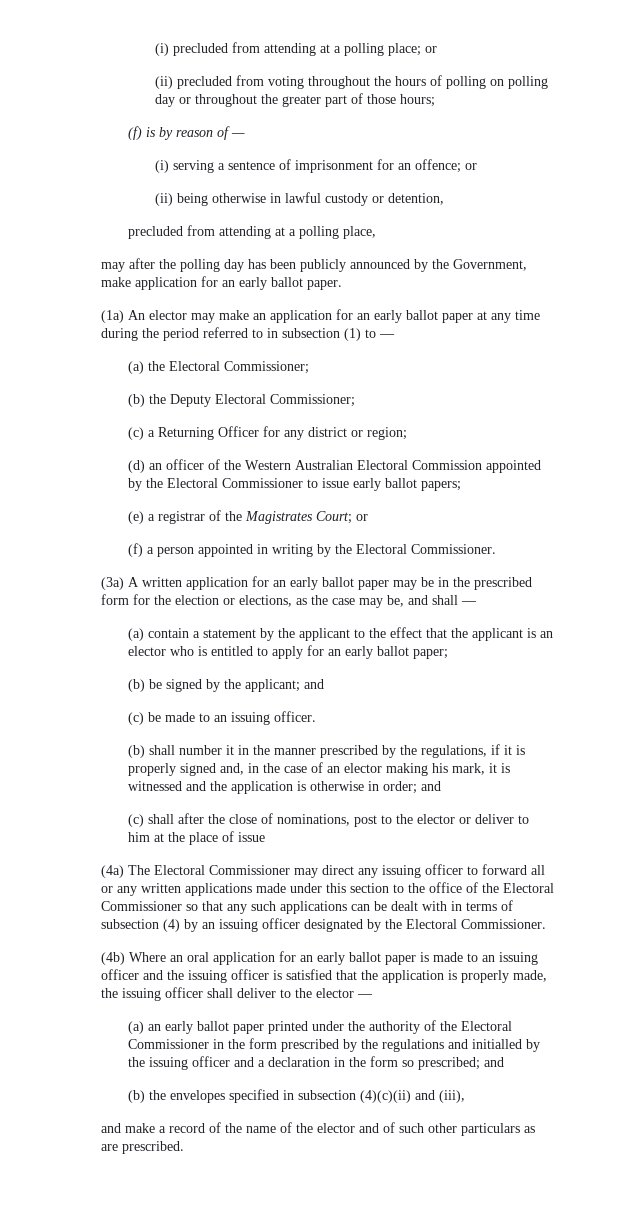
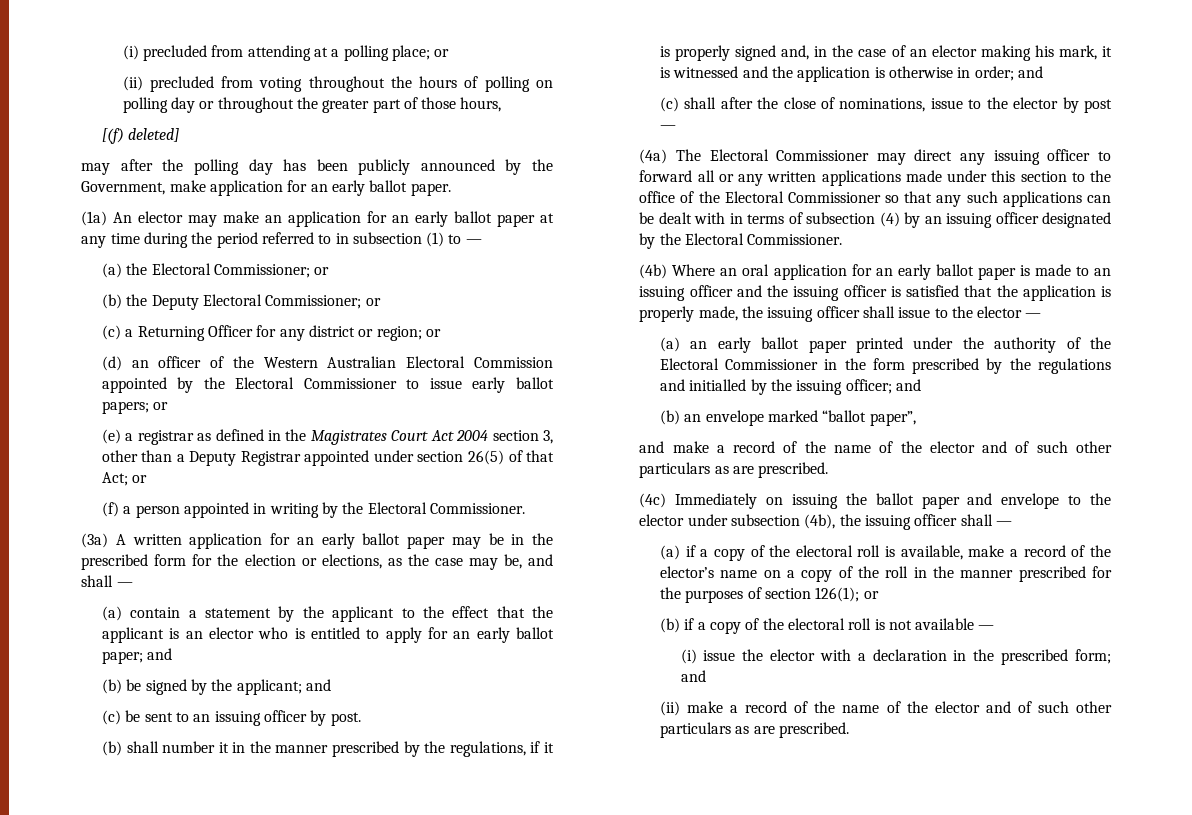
[400,94,436,107] [127,126,245,140] [155,159,478,173] [155,192,445,206] [127,225,376,239] hours; // (f) is by reason of — // (i) serving a sentence of imprisonment for an offence; or // (ii) being otherwise in lawful custody or detention, // precluded from attending at a polling place, -> [460,97,502,112] [101,128,180,144] hours, // [(f) deleted]
(309, 367) none -> [314,267,330,275] or
(355, 400) none -> [365,298,381,306] or
(407, 433) none -> [425,329,441,337] or
(461, 486) none -> [153,402,169,410] or
[208,510,352,524] of the Magistrates Court; -> [197,429,553,445] [101,450,554,466] [101,472,128,486] as defined in the Magistrates Court Act 2004 section 3, other than a Deputy Registrar appointed under section 26(5) of that Act;
(448, 654) none -> [147,648,173,660] and
[164,711,316,725] made to an issuing officer. -> [144,710,361,726] sent to an issuing officer by post.
[353,814,529,827] [127,831,265,845] post to the elector or deliver to him at the place of issue -> [930,97,1112,113] [659,125,676,130] issue to the elector by post —
[236,988,276,998] deliver -> [898,307,931,318] issue
[191,1056,504,1070] [127,1089,465,1103] officer and a declaration in the form so prescribed; and // (b) the envelopes specified in subsection (4)(c)(ii) and (iii), -> [845,379,921,394] [659,410,916,426] officer; and // (b) an envelope marked “ballot paper”,
(184, 1147) none -> [639,493,1111,509] [639,514,1012,530] [659,545,1111,561] [659,566,1112,582] [659,587,879,603] [659,618,995,634] [680,649,1111,665] [680,670,706,682] [659,701,1112,716] [659,722,849,738] // (4c) Immediately on issuing the ballot paper and envelope to the elector under subsection (4b), the issuing officer shall — // (a) if a copy of the electoral roll is available, make a record of the elector’s name on a copy of the roll in the manner prescribed for the purposes of section 126(1); or // (b) if a copy of the electoral roll is not available — // (i) issue the elector with a declaration in the prescribed form; and // (ii) make a record of the name of the elector and of such other particulars as are prescribed.

